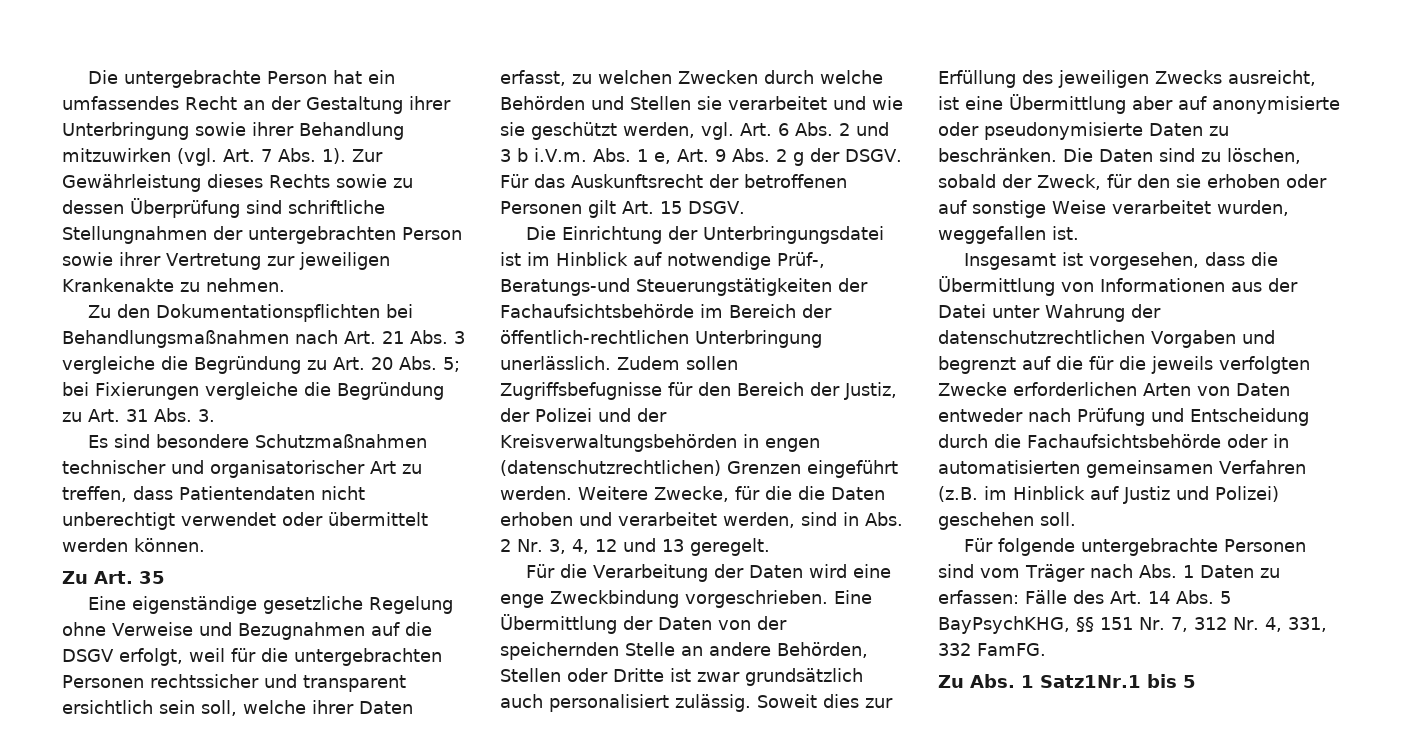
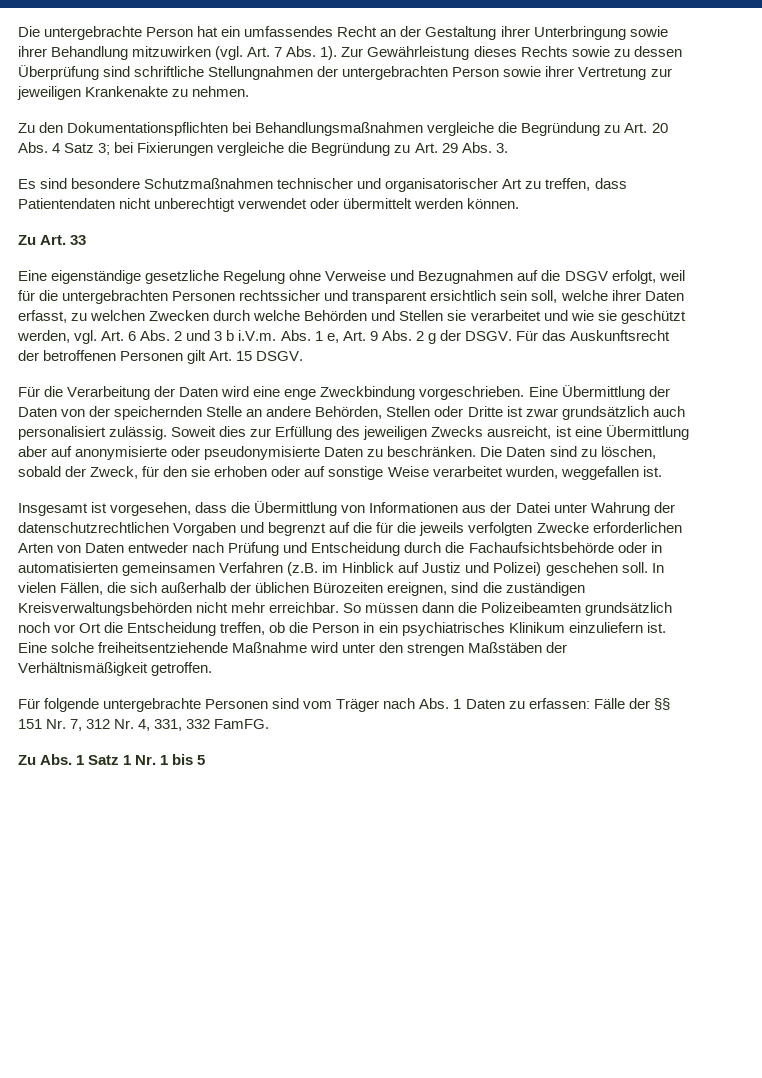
[295,330,465,344] nach Art. 21 Abs. 3 -> (424, 129) none
[443,357,460,372] 5; -> [52,143,111,155] 4 Satz 3;
[126,409,148,422] 31 -> [441,143,458,153] 29
[139,571,165,584] 35 -> [70,235,87,245] 33
[525,226,884,244] [500,252,825,270] [500,278,868,296] [500,304,832,318] [500,330,822,348] [500,356,738,370] [500,382,897,400] [500,408,667,422] [500,434,820,452] [500,460,898,478] [500,486,885,502] [500,512,903,528] [500,538,770,556] // Die Einrichtung der Unterbringungsdatei ist im Hinblick auf notwendige Prüf-, Beratungs-und Steuerungstätigkeiten der Fachaufsichtsbehörde im Bereich der öffentlich-rechtlichen Unterbringung unerlässlich. Zudem sollen Zugriffsbefugnisse für den Bereich der Justiz, der Polizei und der Kreisverwaltungsbehörden in engen (datenschutzrechtlichen) Grenzen eingeführt werden. Weitere Zwecke, für die die Daten erhoben und verarbeitet werden, sind in Abs. 2 Nr. 3, 4, 12 und 13 geregelt. -> (304, 356) none
(1076, 519) none -> [651,563,664,573] [18,582,585,596] [18,602,673,616] [18,622,666,636] [18,642,568,656] [18,662,213,676] In vielen Fällen, die sich außerhalb der üblichen Bürozeiten ereignen, sind die zuständigen Kreisverwaltungsbehörden nicht mehr erreichbar. So müssen dann die Polizeibeamten grundsätzlich noch vor Ort die Entscheidung treffen, ob die Person in ein psychiatrisches Klinikum einzuliefern ist. Eine solche freiheitsentziehende Maßnahme wird unter den strengen Maßstäben der Verhältnismäßigkeit getroffen.
[1072,590,1231,604] [938,616,1070,634] des Art. 14 Abs. 5 BayPsychKHG, -> [628,698,650,709] der
[1040,675,1141,688] Satz1Nr.1 -> [88,755,169,765] Satz 1 Nr. 1

